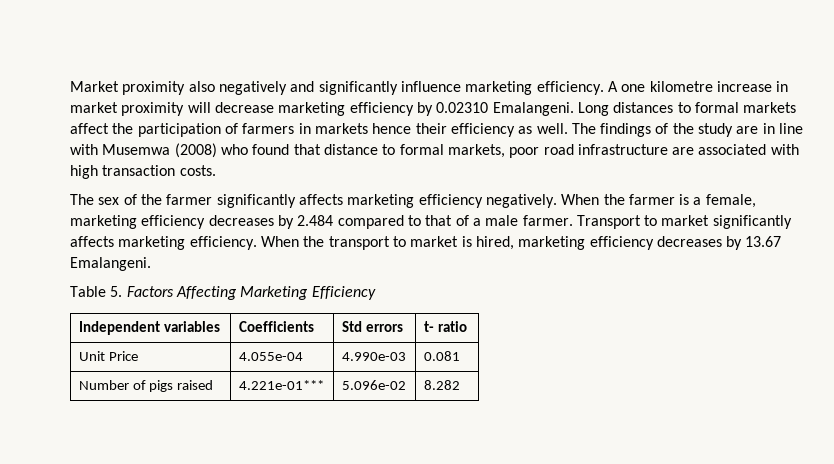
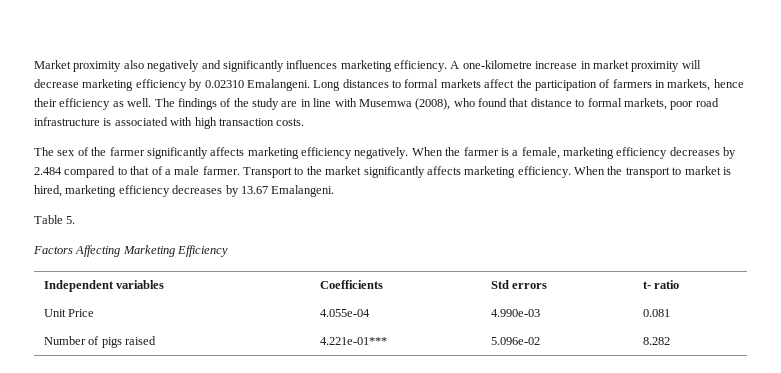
[400,81,461,92] influence -> [286,60,338,69] influences
[621,81,713,92] one kilometre -> [462,60,532,69] one-kilometre
[314,123,368,134] markets -> [667,79,711,91] markets,
[174,143,217,158] (2008) -> [415,98,451,110] (2008),
[672,147,695,155] are -> [103,118,112,126] is
(658, 220) none -> [306,166,322,175] the
(123, 291) none -> (76, 220) //

